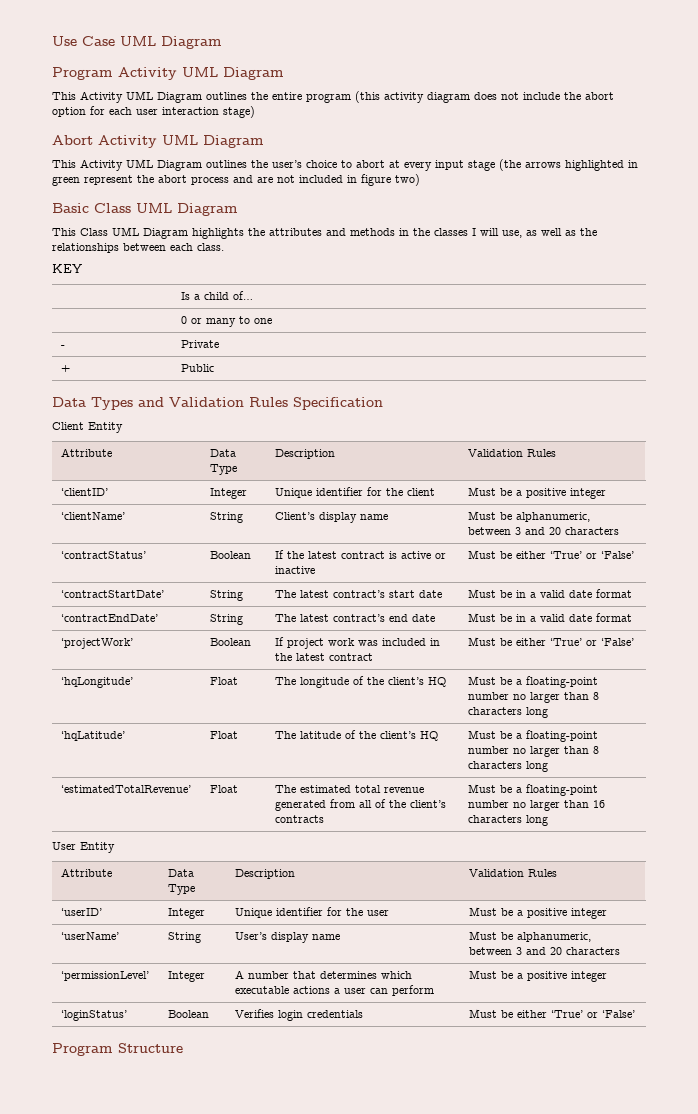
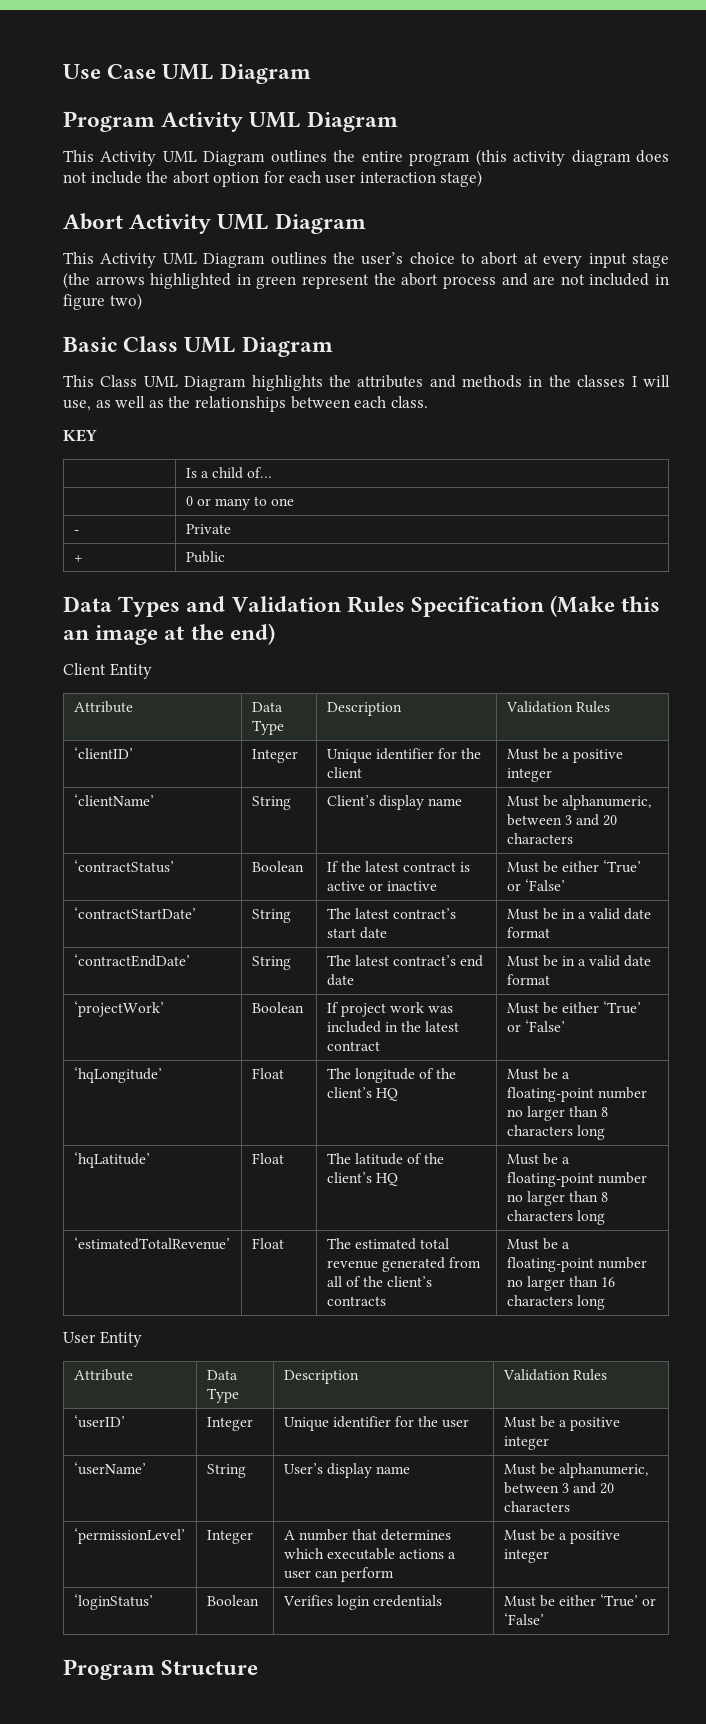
(383, 403) none -> [550,595,661,617] [63,623,275,645] (Make this an image at the end)

